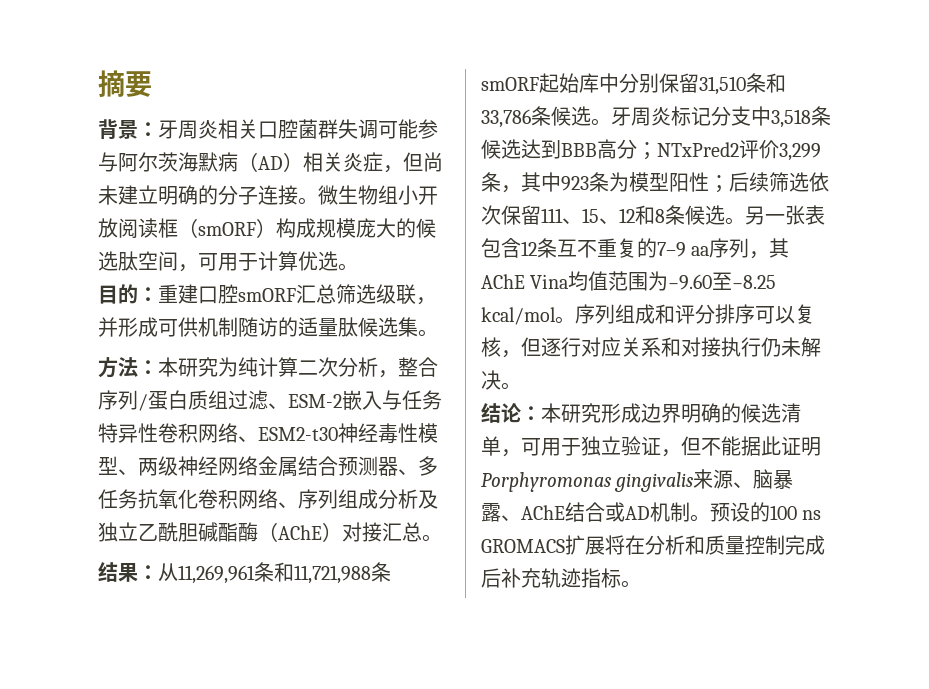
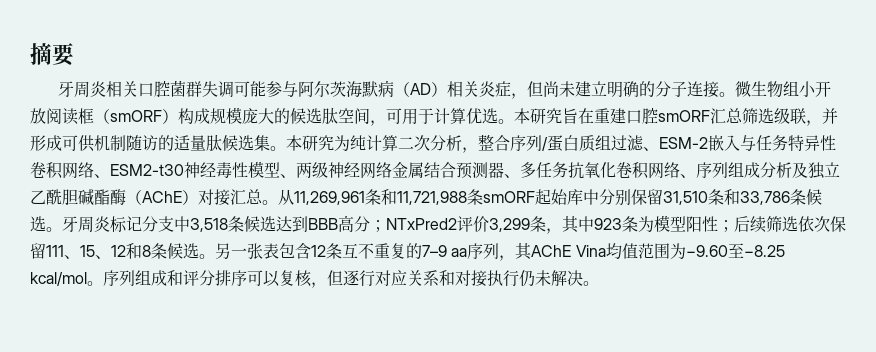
[98,119,158,140] 背景： -> (75, 54) none
[98,284,158,304] // 目的： -> [514,108,594,124] 本研究旨在
[98,357,158,378] // 方法： -> (286, 148) none
[98,562,158,582] // 结果： -> (278, 202) none
[481,403,801,423] [481,436,821,457] [481,469,794,492] [481,502,822,522] [481,535,825,555] [481,568,641,588] // 结论：本研究形成边界明确的候选清单，可用于独立验证，但不能据此证明Porphyromonas gingivalis来源、脑暴露、AChE结合或AD机制。预设的100 ns GROMACS扩展将在分析和质量控制完成后补充轨迹指标。 -> (599, 283) none

